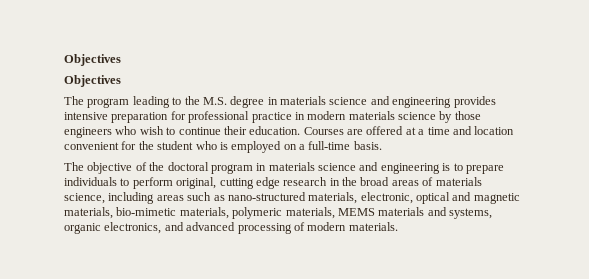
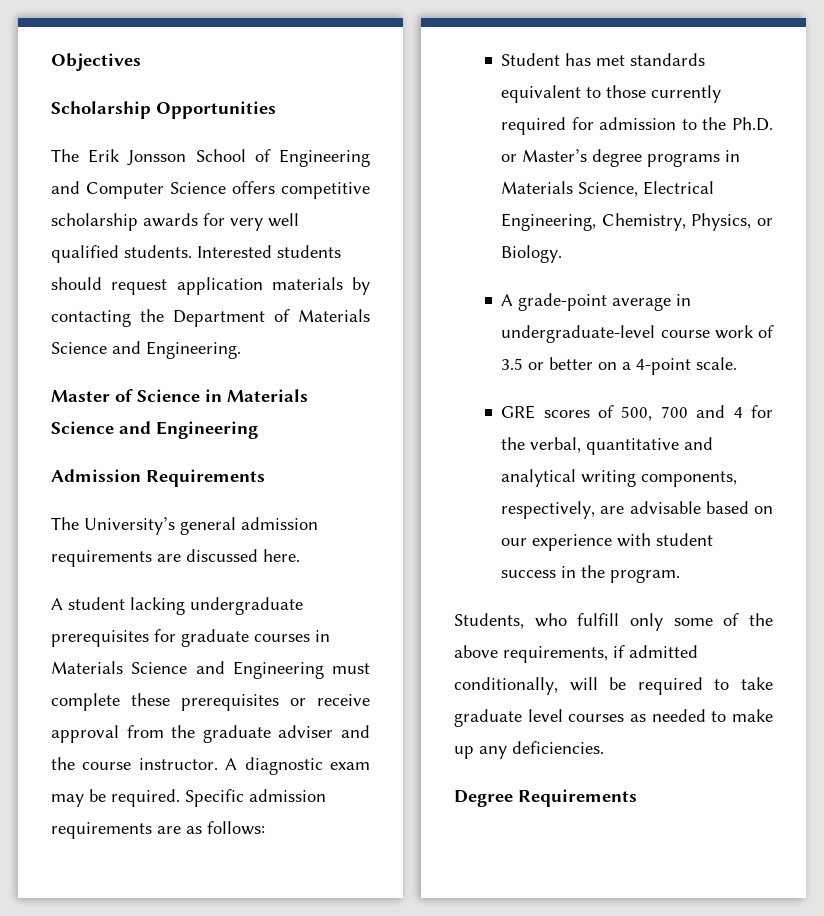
[64,54,121,66] [64,75,121,87] [64,96,496,108] [64,111,481,123] [64,126,515,138] [64,141,382,153] [64,162,504,174] [64,177,482,189] [64,192,520,204] [64,207,492,219] [64,222,398,234] Objectives // Objectives // The program leading to the M.S. degree in materials science and engineering provides intensive preparation for professional practice in modern materials science by those engineers who wish to continue their education. Courses are offered at a time and location convenient for the student who is employed on a full-time basis. // The objective of the doctoral program in materials science and engineering is to prepare individuals to perform original, cutting edge research in the broad areas of materials science, including areas such as nano-structured materials, electronic, optical and magnetic materials, bio-mimetic materials, polymeric materials, MEMS materials and systems, organic electronics, and advanced processing of modern materials. -> [51,53,141,71] [51,101,276,119] [51,149,370,167] [51,181,370,199] [51,213,299,231] [51,245,341,263] [51,277,370,295] [51,309,370,327] [51,341,241,359] [51,389,308,402] [51,421,258,439] [51,469,265,487] [51,517,318,535] [51,549,300,567] [51,597,303,615] [51,629,330,647] [51,661,370,679] [51,693,370,711] [51,725,370,743] [51,757,370,775] [51,789,326,807] [51,821,265,839] [501,53,706,66] [501,85,722,103] [501,117,773,135] [501,149,741,167] [501,181,715,197] [501,213,773,231] [501,245,563,263] [501,293,692,311] [501,325,774,343] [501,357,738,375] [501,405,773,421] [501,437,714,455] [501,469,738,487] [501,501,773,519] [501,533,714,551] [501,565,681,583] [454,613,773,631] [454,645,698,663] [454,677,773,695] [454,709,773,727] [454,741,604,759] [454,789,637,807] Objectives // Scholarship Opportunities // The Erik Jonsson School of Engineering and Computer Science offers competitive scholarship awards for very well qualified students. Interested students should request application materials by contacting the Department of Materials Science and Engineering. // Master of Science in Materials Science and Engineering // Admission Requirements // The University’s general admission requirements are discussed here. // A student lacking undergraduate prerequisites for graduate courses in Materials Science and Engineering must complete these prerequisites or receive approval from the graduate adviser and the course instructor. A diagnostic exam may be required. Specific admission requirements are as follows: // Student has met standards equivalent to those currently required for admission to the Ph.D. or Master’s degree programs in Materials Science, Electrical Engineering, Chemistry, Physics, or Biology. // A grade-point average in undergraduate-level course work of 3.5 or better on a 4-point scale. // GRE scores of 500, 700 and 4 for the verbal, quantitative and analytical writing components, respectively, are advisable based on our experience with student success in the program. // Students, who fulfill only some of the above requirements, if admitted conditionally, will be required to take graduate level courses as needed to make up any deficiencies. // Degree Requirements

